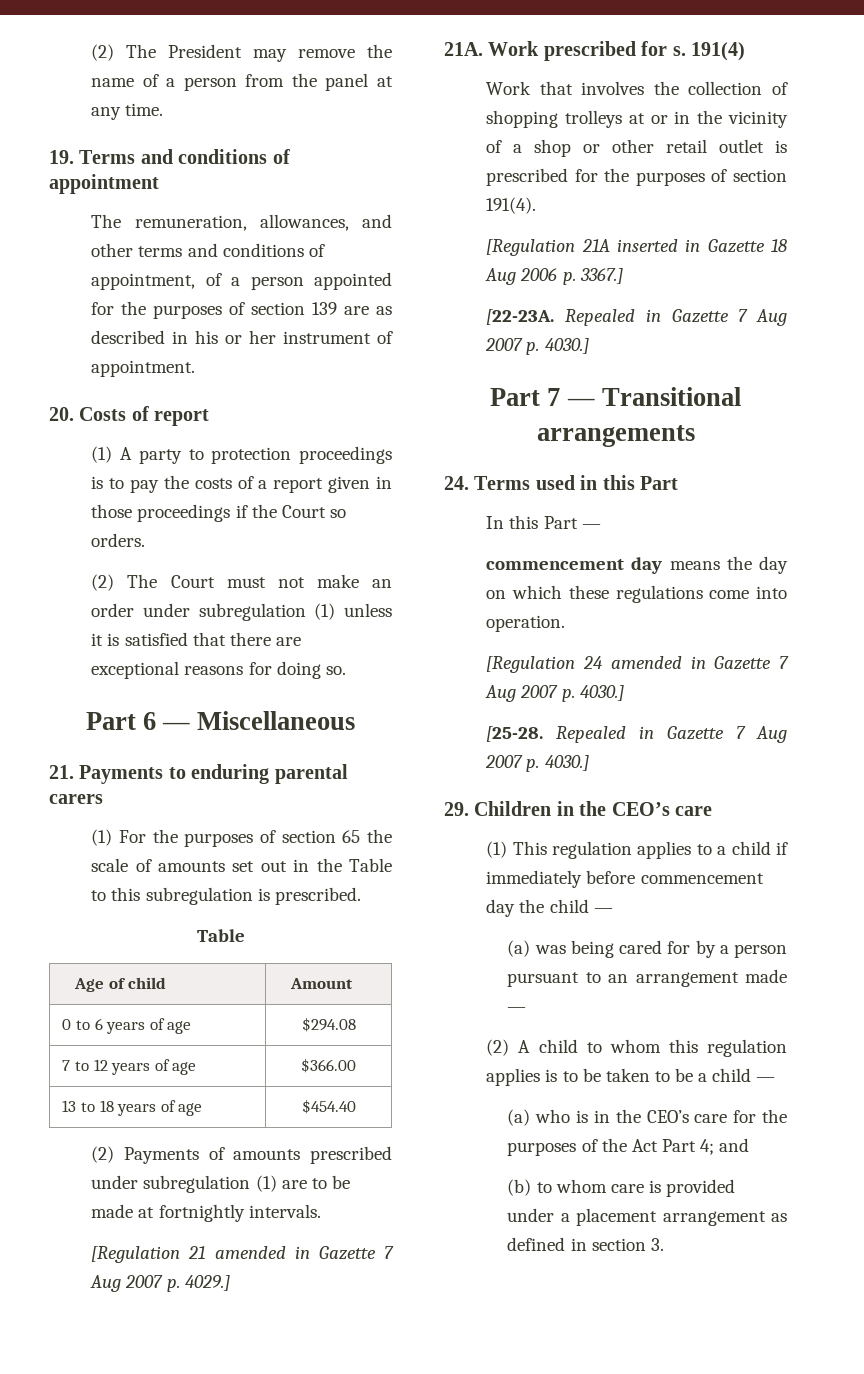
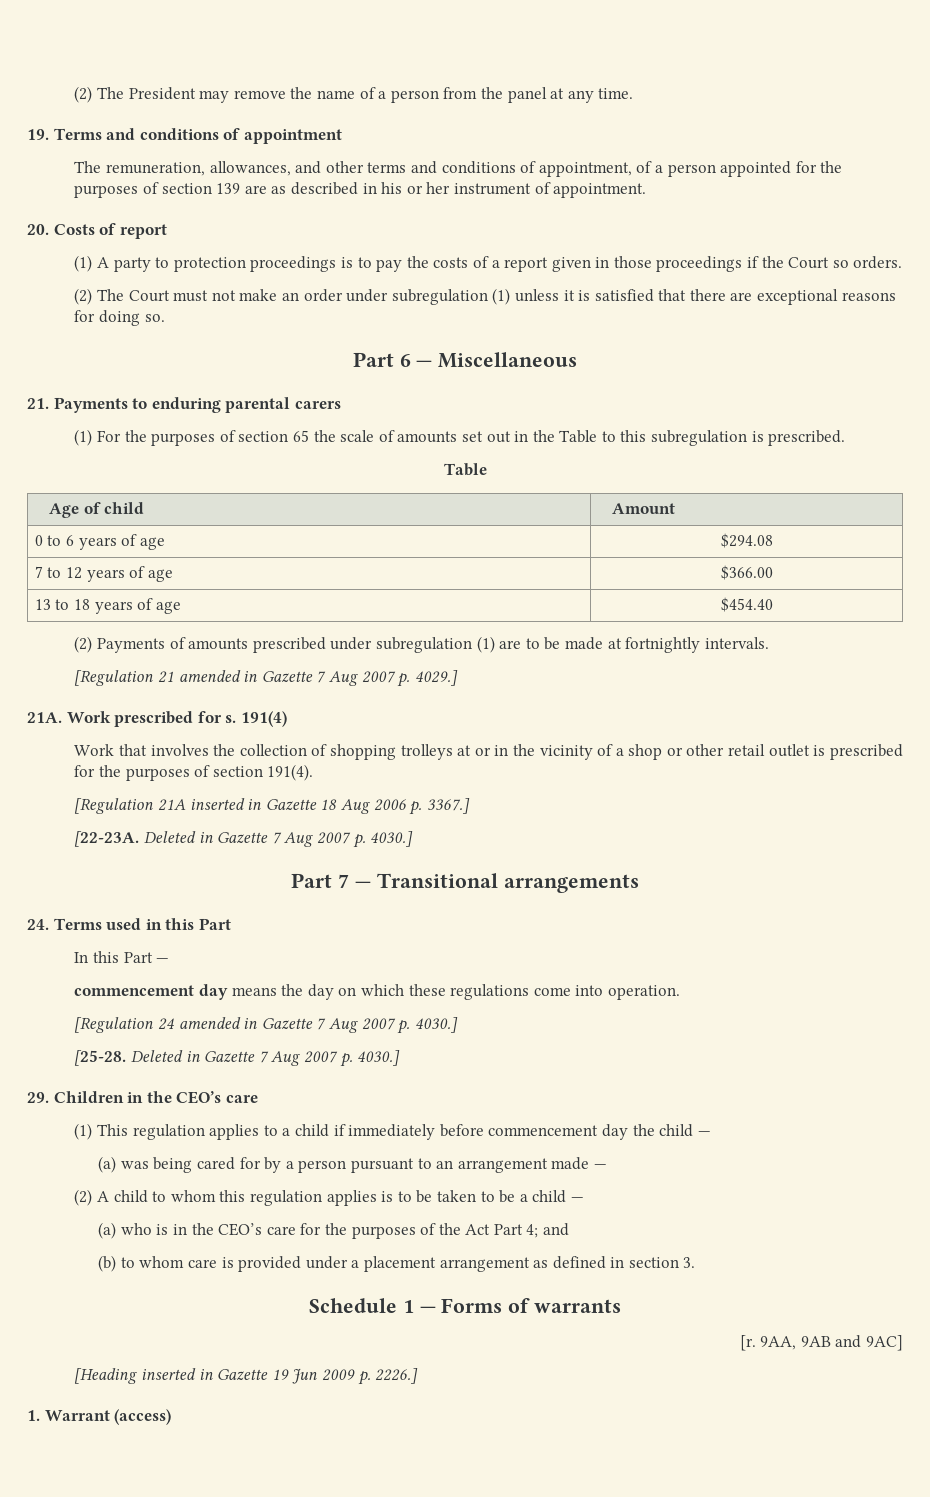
[565,309,636,326] Repealed -> [144,831,197,843] Deleted
[556,726,627,743] Repealed -> [131,1050,184,1062] Deleted
(664, 1244) none -> [308,1298,622,1313] [739,1335,904,1351] [74,1368,419,1385] [27,1409,172,1425] // Schedule 1 — Forms of warrants // [r. 9AA, 9AB and 9AC] // [Heading inserted in Gazette 19 Jun 2009 p. 2226.] // 1. Warrant (access)

